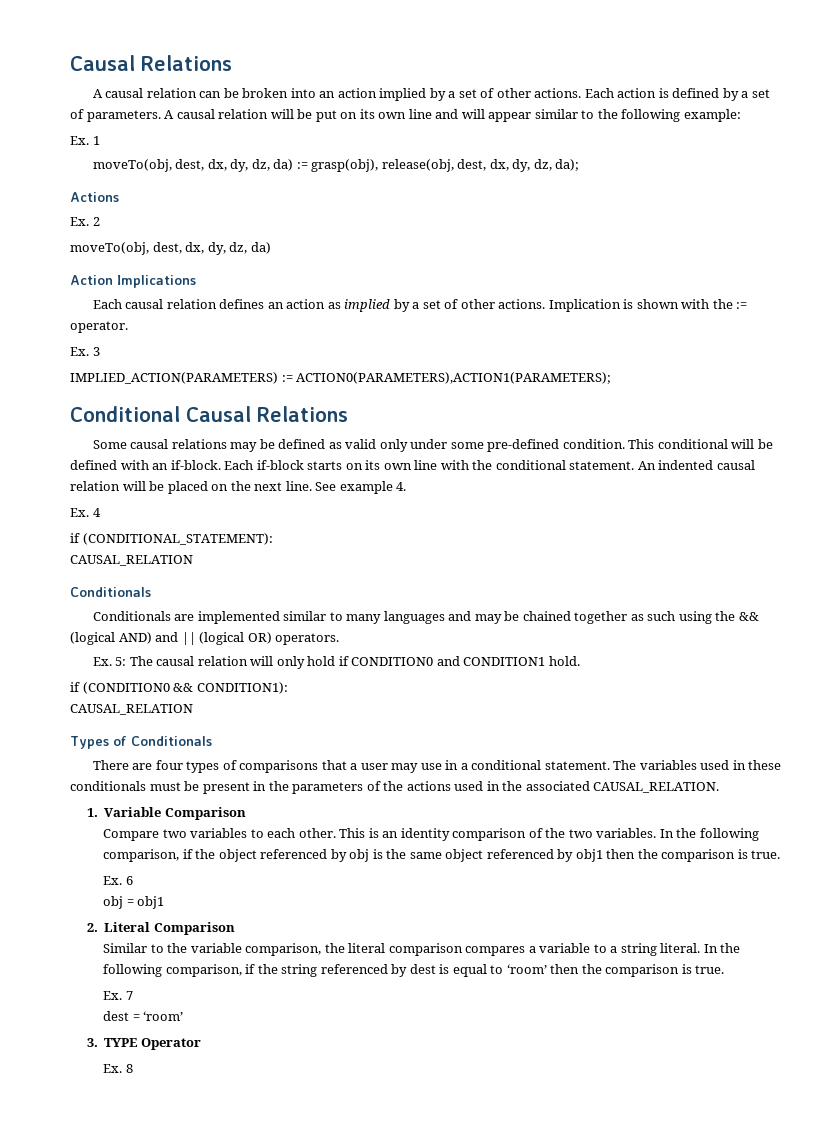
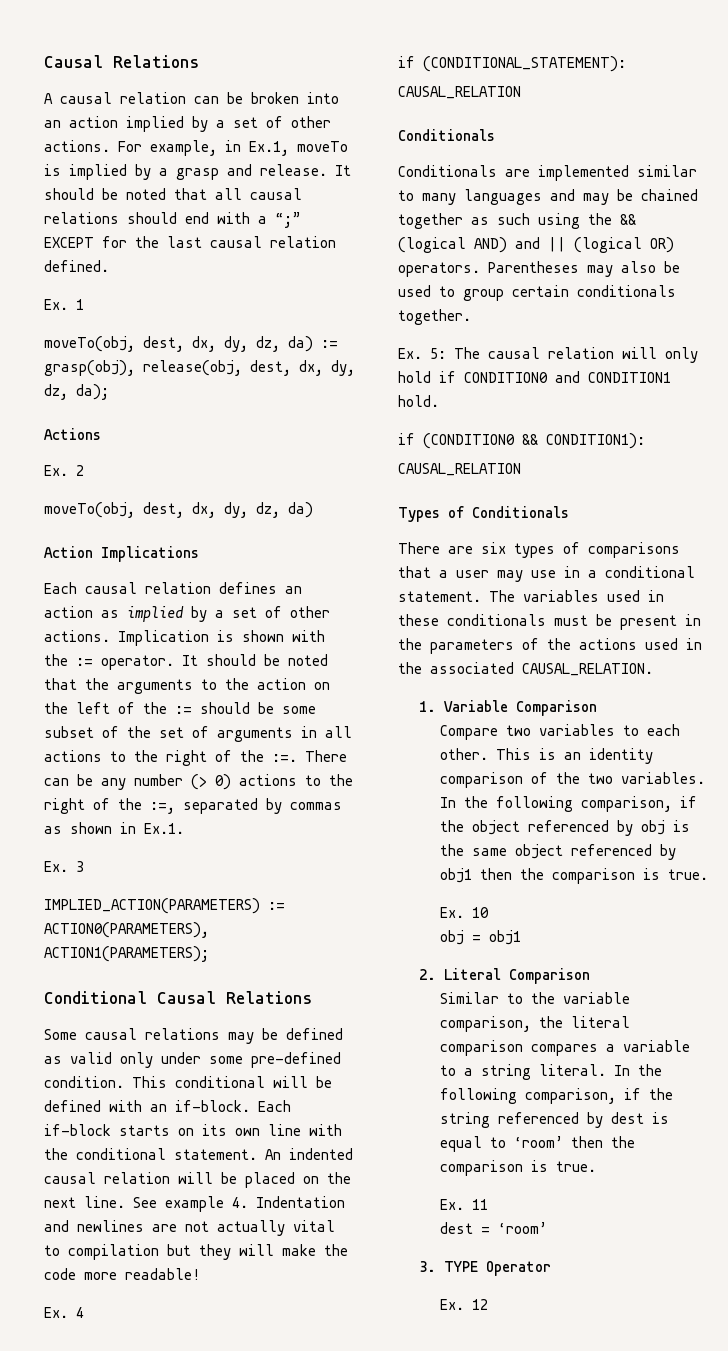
[584,88,770,101] [70,109,741,122] Each action is defined by a set of parameters. A causal relation will be put on its own line and will appear similar to the following example: -> [118,140,348,156] [44,164,351,180] [44,188,302,200] [44,212,301,228] [44,236,336,248] [44,260,109,272] For example, in Ex.1, moveTo is implied by a grasp and release. It should be noted that all causal relations should end with a “;” EXCEPT for the last causal relation defined.
(128, 327) none -> [182,654,328,666] [44,678,330,694] [44,702,316,714] [44,726,352,742] [44,750,347,766] [44,774,353,790] [44,798,342,814] [44,822,184,834] It should be noted that the arguments to the action on the left of the := should be some subset of the set of arguments in all actions to the right of the :=. There can be any number (> 0) actions to the right of the :=, separated by commas as shown in Ex.1.
(407, 486) none -> [256,1196,345,1208] [44,1220,335,1236] [44,1244,348,1260] [44,1268,201,1280] Indentation and newlines are not actually vital to compilation but they will make the code more readable!
(340, 639) none -> [488,261,680,277] [398,285,676,301] [398,309,471,325] Parentheses may also be used to group certain conditionals together.
[155,760,183,770] four -> [481,542,506,554] six
[125,876,133,885] 6 -> [472,907,490,918] 10
[125,991,133,1000] 7 -> [472,1199,489,1210] 11
[125,1064,133,1073] 8 -> [472,1299,489,1310] 12

